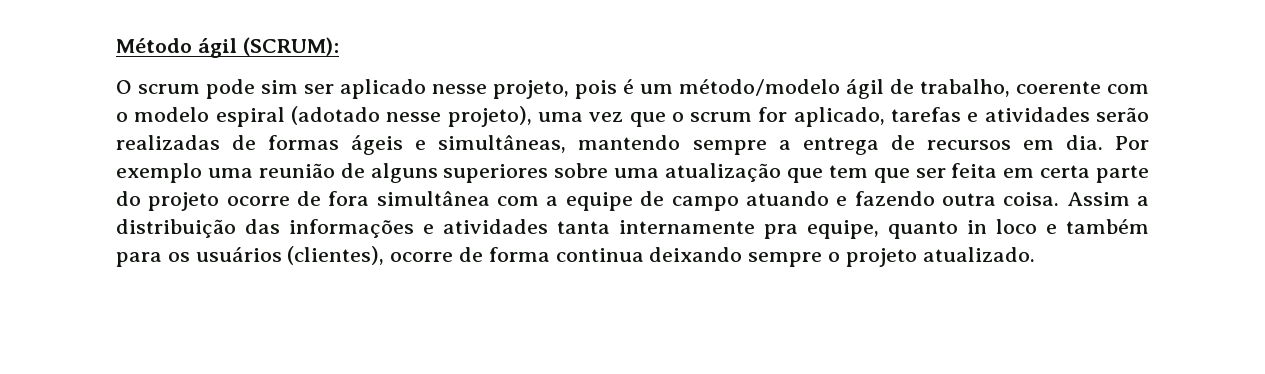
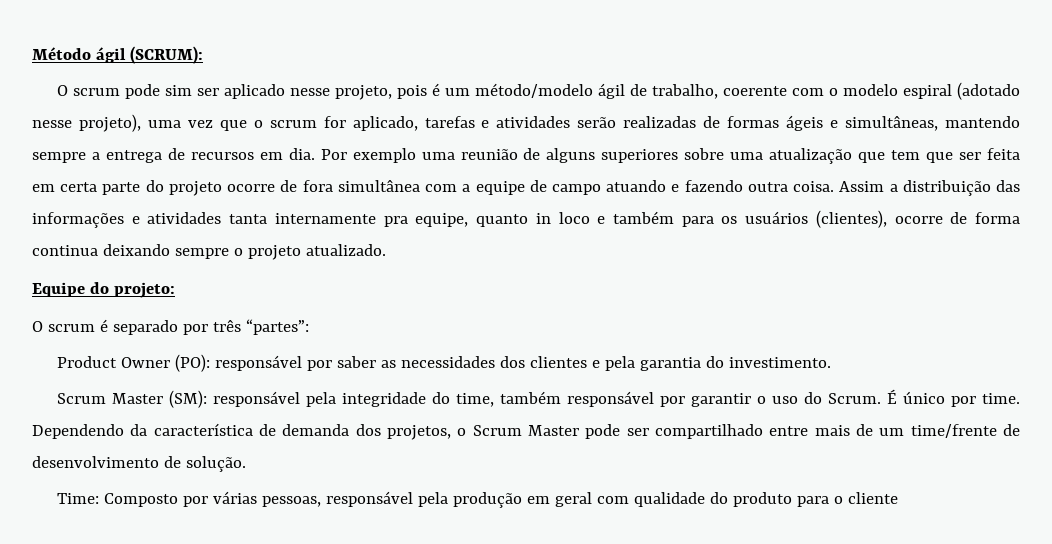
(1035, 254) none -> [32,282,175,298] [32,319,309,335] [56,354,831,372] [56,389,1020,408] [32,423,1021,440] [32,456,246,472] [56,491,898,508] // Equipe do projeto: // O scrum é separado por três “partes”: // Product Owner (PO): responsável por saber as necessidades dos clientes e pela garantia do investimento. // Scrum Master (SM): responsável pela integridade do time, também responsável por garantir o uso do Scrum. É único por time. Dependendo da característica de demanda dos projetos, o Scrum Master pode ser compartilhado entre mais de um time/frente de desenvolvimento de solução. // Time: Composto por várias pessoas, responsável pela produção em geral com qualidade do produto para o cliente

